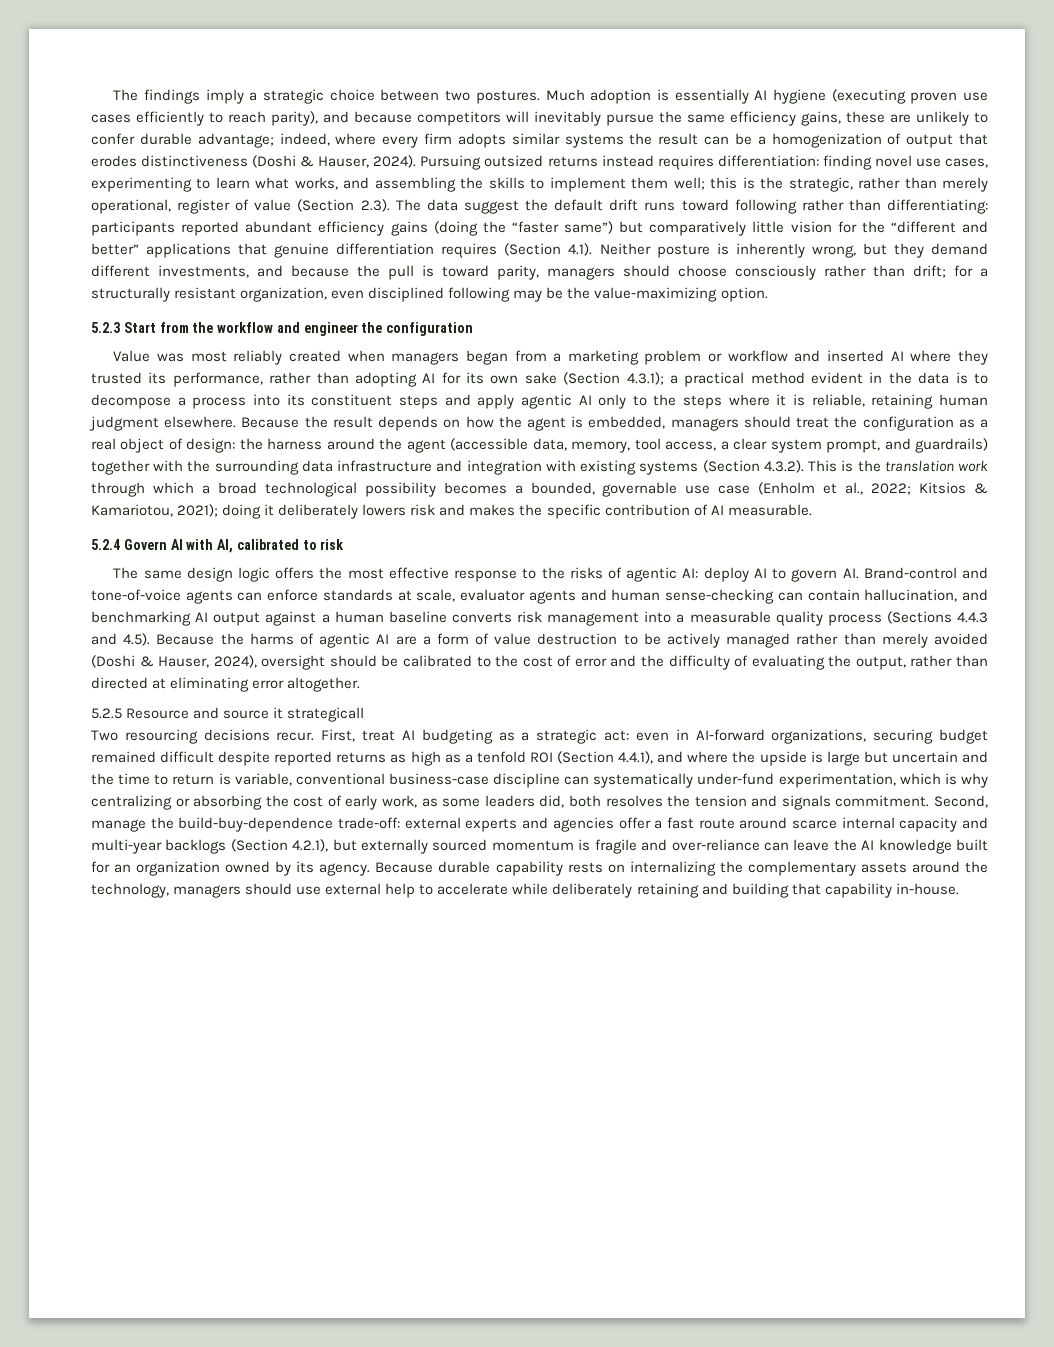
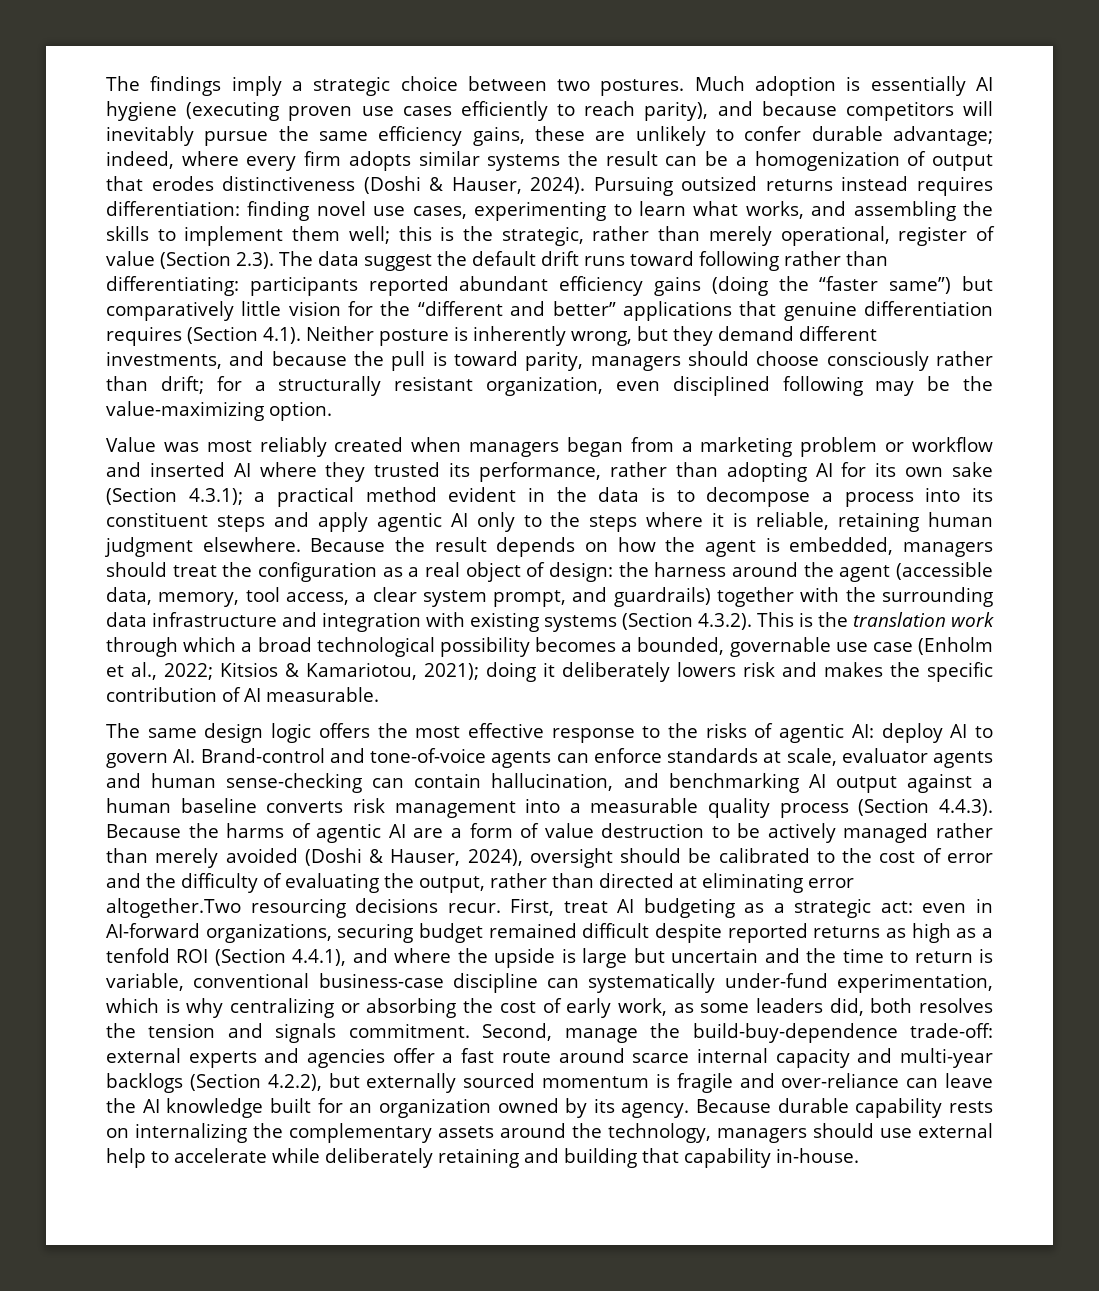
[91,322,474,336] // 5.2.3 Start from the workflow and engineer the configuration -> (332, 411) none
[91,539,345,553] // 5.2.4 Govern AI with AI, calibrated to risk -> (379, 694) none
[886,611,988,624] [91,633,151,646] (Sections 4.4.3 and 4.5). -> [858,798,993,816] (Section 4.4.3).
[287,677,361,692] [91,707,365,722] [91,730,118,741] altogether. // 5.2.5 Resource and source it strategicall // Two -> [106,898,241,918] altogether.Two
[292,839,329,852] 4.2.1), -> [267,1074,322,1091] 4.2.2),

